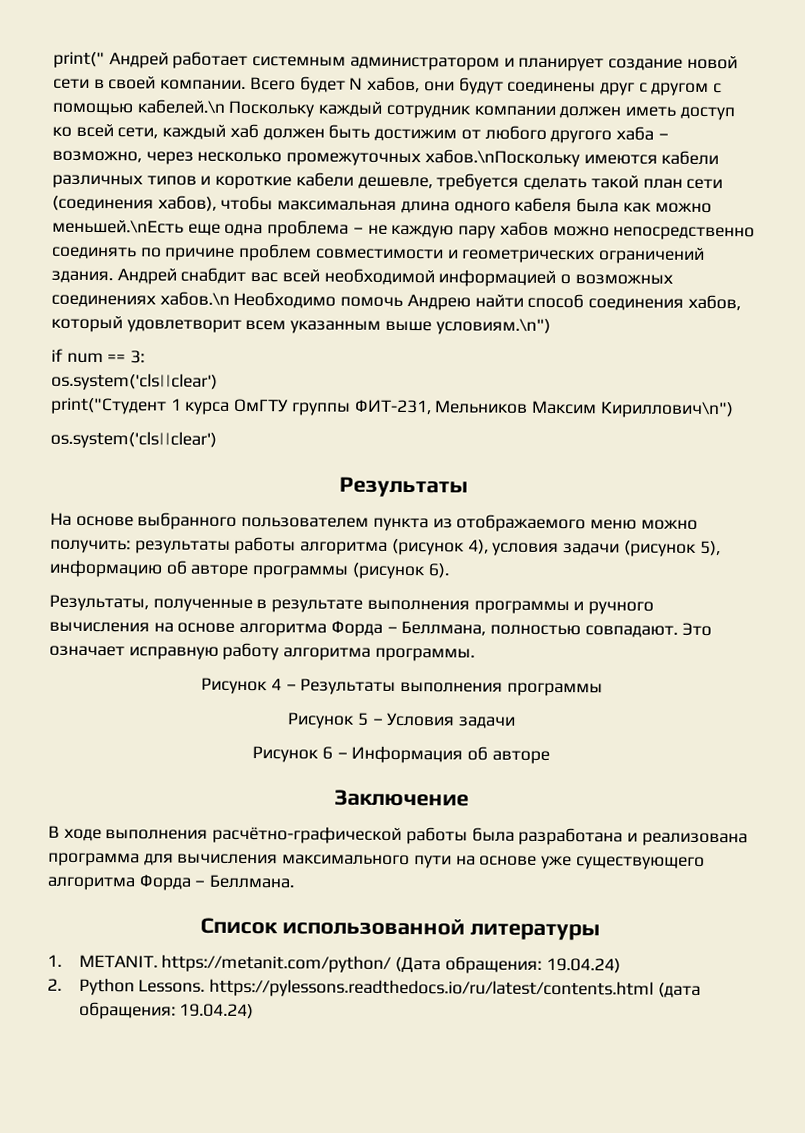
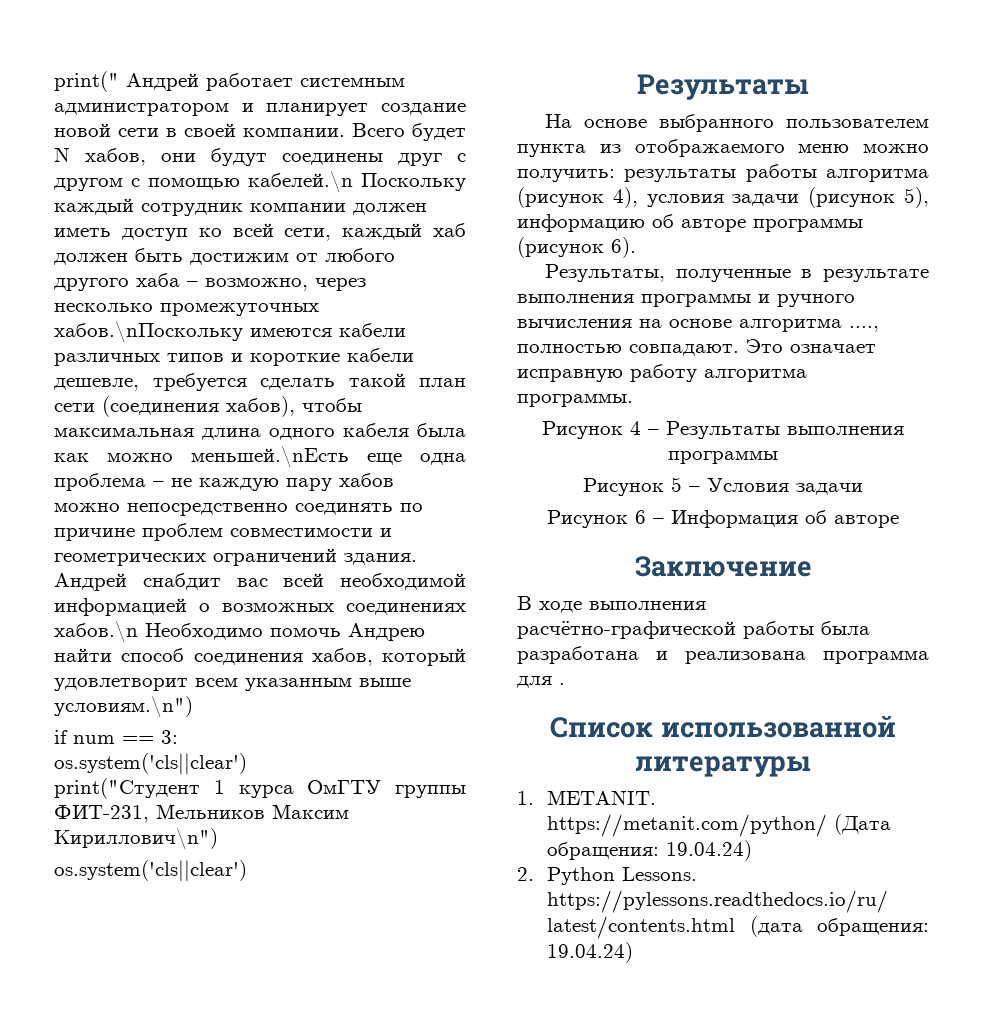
[330,620,487,637] Форда – Беллмана, -> [849,326,879,332] ....,
[177,853,705,870] [47,874,296,891] вычисления максимального пути на основе уже существующего алгоритма Форда – Беллмана. -> [559,683,565,685] .

